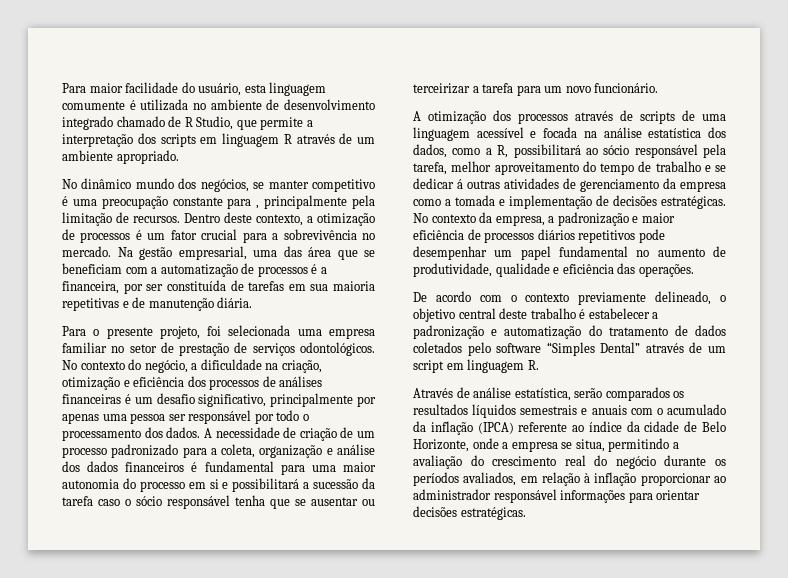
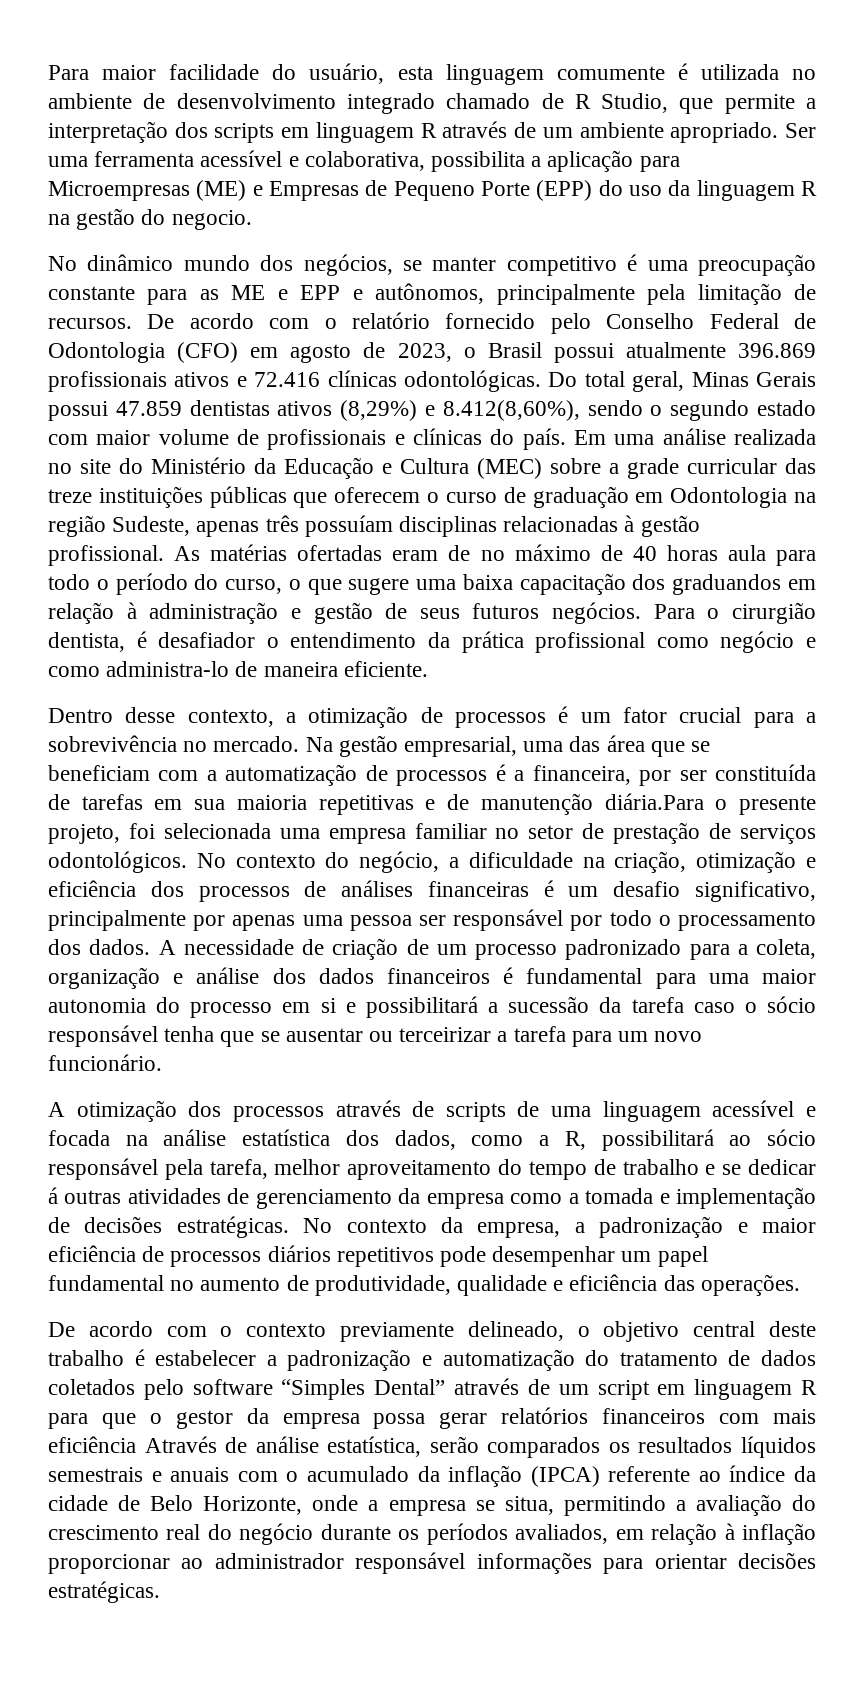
(179, 157) none -> [785,123,817,138] [48,150,680,172] [48,180,818,201] [48,208,252,230] Ser uma ferramenta acessível e colaborativa, possibilita a aplicação para Microempresas (ME) e Empresas de Pequeno Porte (EPP) do uso da linguagem R na gestão do negocio.
[256,205,260,209] , -> [199,283,485,304] as ME e EPP e autônomos,
[184,212,252,223] Dentro deste -> [147,312,816,334] [48,342,817,363] [48,370,816,392] [48,400,816,421] [48,428,816,450] [48,457,816,479] [48,486,817,508] [48,515,700,537] [48,544,817,566] [48,573,816,595] [48,602,816,624] [48,631,817,653] [48,661,428,677] [48,707,176,723] De acordo com o relatório fornecido pelo Conselho Federal de Odontologia (CFO) em agosto de 2023, o Brasil possui atualmente 396.869 profissionais ativos e 72.416 clínicas odontológicas. Do total geral, Minas Gerais possui 47.859 dentistas ativos (8,29%) e 8.412(8,60%), sendo o segundo estado com maior volume de profissionais e clínicas do país. Em uma análise realizada no site do Ministério da Educação e Cultura (MEC) sobre a grade curricular das treze instituições públicas que oferecem o curso de graduação em Odontologia na região Sudeste, apenas três possuíam disciplinas relacionadas à gestão profissional. As matérias ofertadas eram de no máximo de 40 horas aula para todo o período do curso, o que sugere uma baixa capacitação dos graduandos em relação à administração e gestão de seus futuros negócios. Para o cirurgião dentista, é desafiador o entendimento da prática profissional como negócio e como administra-lo de maneira eficiente. // Dentro desse
[217,297,253,308] [62,326,86,336] diária. // Para -> [604,793,704,810] diária.Para
[527,360,539,370] R. // -> [800,1380,817,1395] [48,1407,816,1429] [48,1436,136,1453] R para que o gestor da empresa possa gerar relatórios financeiros com mais eficiência

